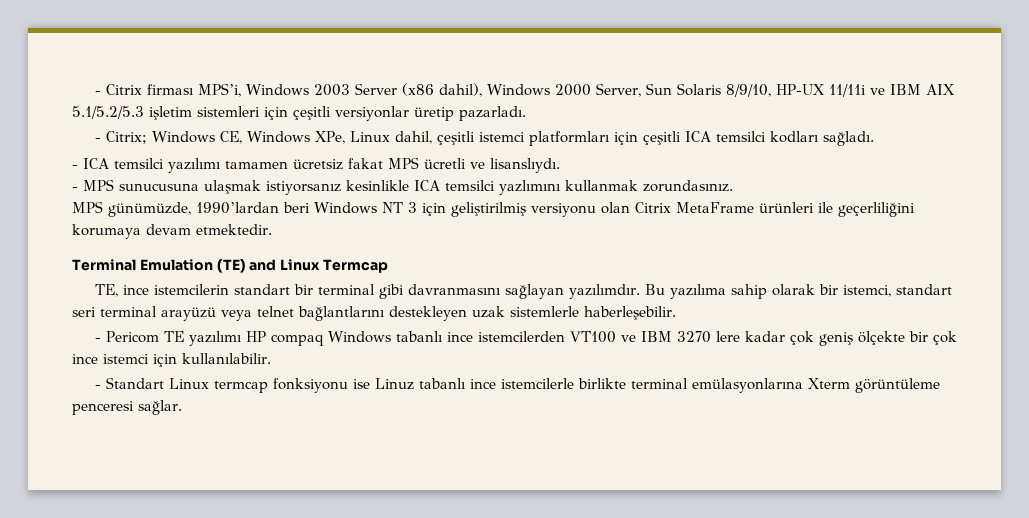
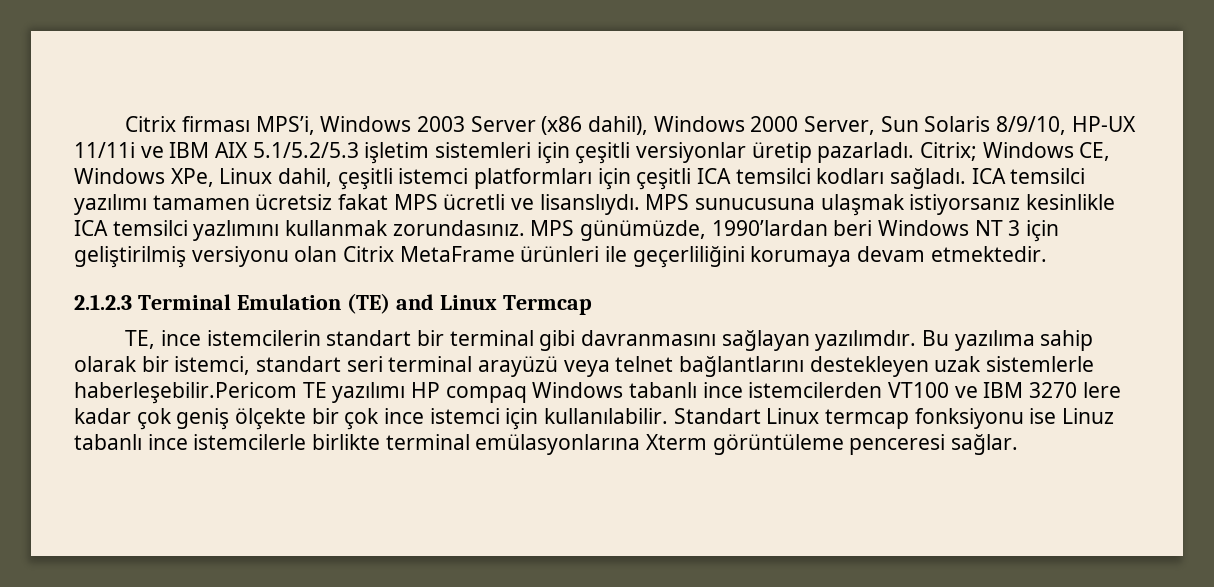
[94,90,101,95] - -> (125, 124) none
[94,137,101,142] // - -> (915, 152) none
[72,164,78,169] // - -> (967, 178) none
[72,186,78,191] // - -> (640, 204) none
(733, 186) // -> (525, 228) none
(272, 229) none -> [74,294,132,310] 2.1.2.3
[584,306,676,320] [94,331,159,343] haberleşebilir. // - Pericom -> [74,382,297,404] haberleşebilir.Pericom
[94,384,101,389] // - -> (669, 416) none

